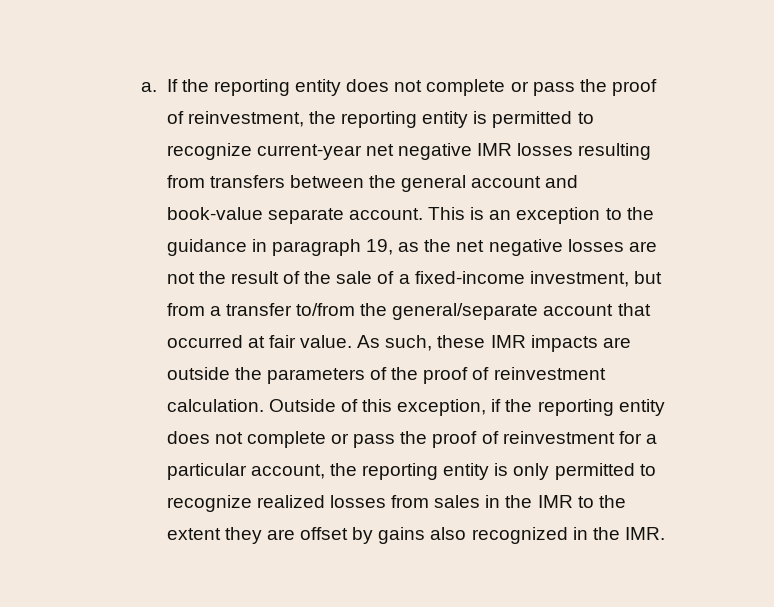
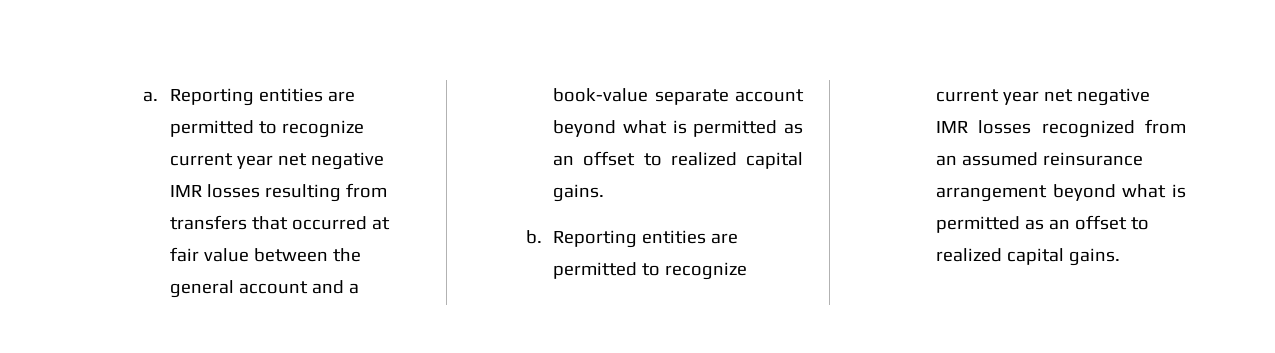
[166,79,657,96] [166,111,594,128] [166,143,362,160] If the reporting entity does not complete or pass the proof of reinvestment, the reporting entity is permitted to recognize current-year -> [169,88,355,106] [169,120,364,138] [169,153,273,169] Reporting entities are permitted to recognize current year
(285, 181) none -> [251,216,390,230] [169,247,249,262] that occurred at fair value
(579, 181) none -> [348,283,359,294] a
[348,207,654,224] [166,239,657,256] [166,271,662,287] [166,303,651,320] [166,335,631,352] [166,367,606,384] [166,399,665,416] [166,431,657,448] [166,463,656,480] [166,495,626,512] [166,527,665,544] account. This is an exception to the guidance in paragraph 19, as the net negative losses are not the result of the sale of a fixed-income investment, but from a transfer to/from the general/separate account that occurred at fair value. As such, these IMR impacts are outside the parameters of the proof of reinvestment calculation. Outside of this exception, if the reporting entity does not complete or pass the proof of reinvestment for a particular account, the reporting entity is only permitted to recognize realized losses from sales in the IMR to the extent they are offset by gains also recognized in the IMR. -> [735,89,804,102] [552,120,803,137] [552,151,803,169] [552,184,604,202] [525,230,738,248] [552,262,747,280] [935,88,1150,106] [935,119,1186,138] [935,152,1143,166] [935,184,1186,202] [935,215,1149,233] [935,248,1120,266] account beyond what is permitted as an offset to realized capital gains. // b. Reporting entities are permitted to recognize current year net negative IMR losses recognized from an assumed reinsurance arrangement beyond what is permitted as an offset to realized capital gains.

